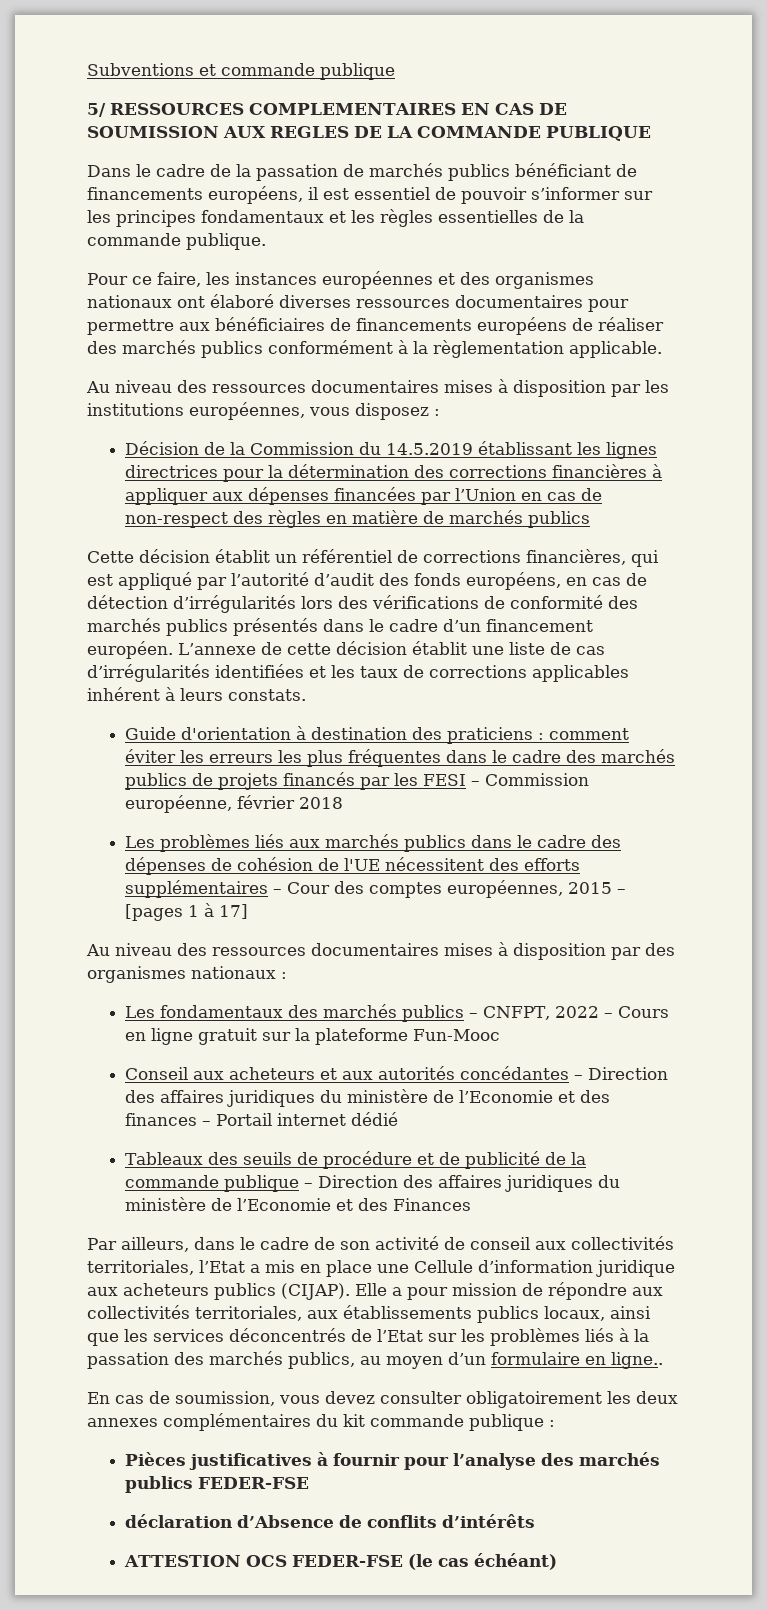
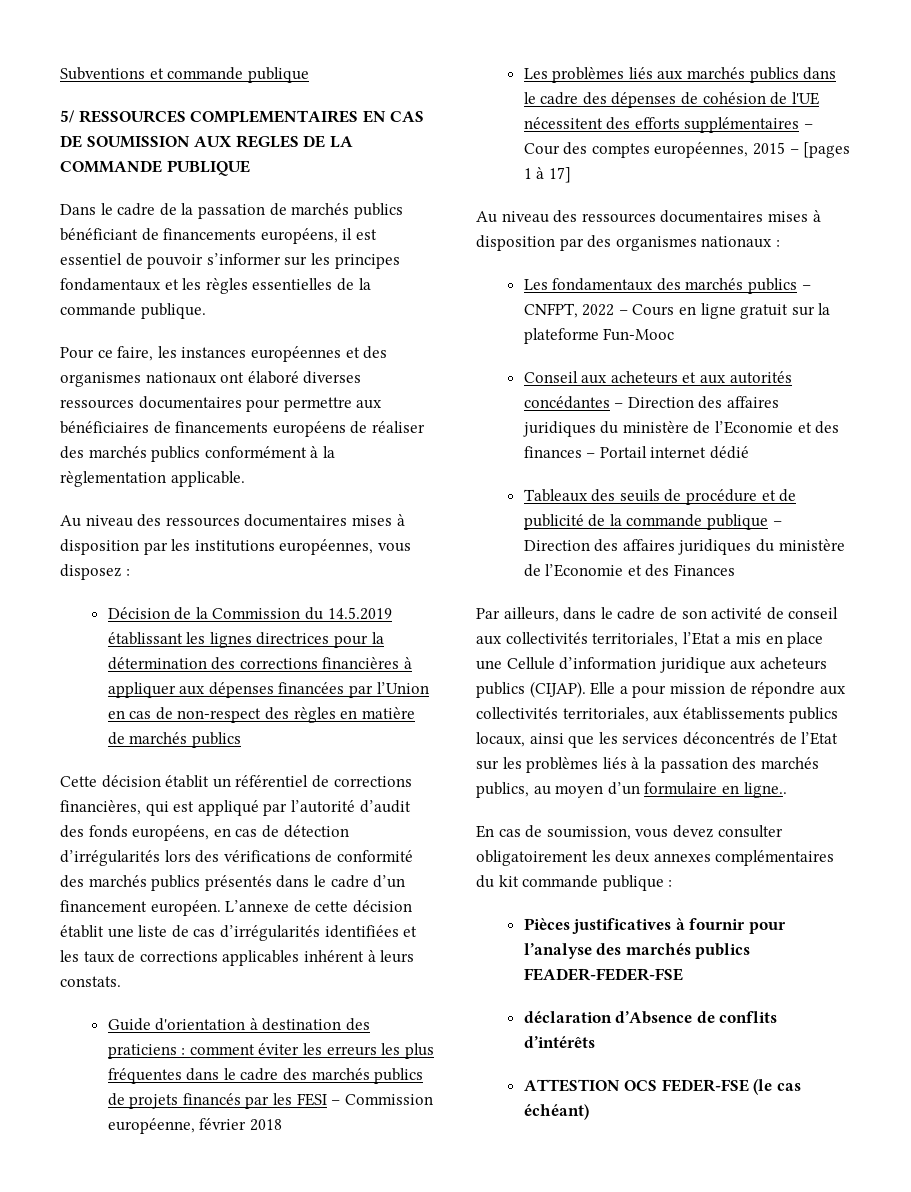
[197,1477,309,1489] FEDER-FSE -> [523,968,683,981] FEADER-FEDER-FSE

